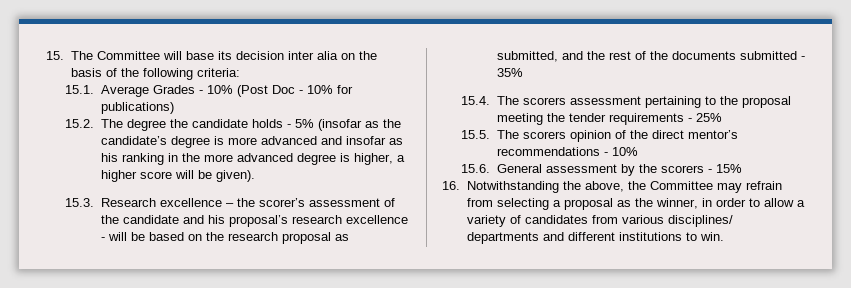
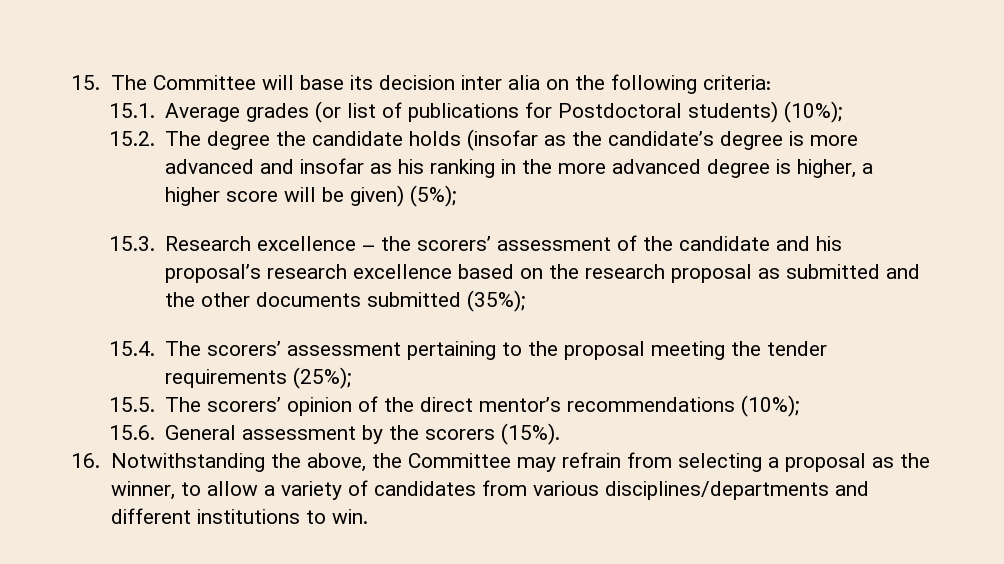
[70,68,139,77] basis of the -> (605, 82) none
[152,85,353,97] [100,102,174,114] Grades - 10% (Post Doc - 10% for publications) -> [246,101,843,123] grades (or list of publications for Postdoctoral students) (10%);
[286,119,314,128] - 5% -> (462, 138) none
[215,170,255,182] given). -> [350,185,457,207] given) (5%);
[258,198,305,207] scorer’s -> [417,236,492,251] scorers’
[100,232,145,241] - will be -> (453, 271) none
[496,51,558,62] submitted, -> [786,264,881,279] submitted
[608,51,805,60] [496,68,523,77] rest of the documents submitted - 35% -> [201,290,526,312] other documents submitted (35%);
[522,97,566,105] scorers -> [207,341,282,356] scorers’
[687,113,722,122] - 25% -> [293,367,352,389] (25%);
[522,131,566,139] scorers -> [207,397,282,412] scorers’
[603,147,638,156] - 10% -> [741,395,800,417] (10%);
[707,164,742,173] - 15% -> [501,423,561,445] (15%).
[701,198,746,207] in order -> (175, 490) none
[667,215,733,227] [466,232,539,244] disciplines/ departments -> [604,481,829,500] disciplines/departments

